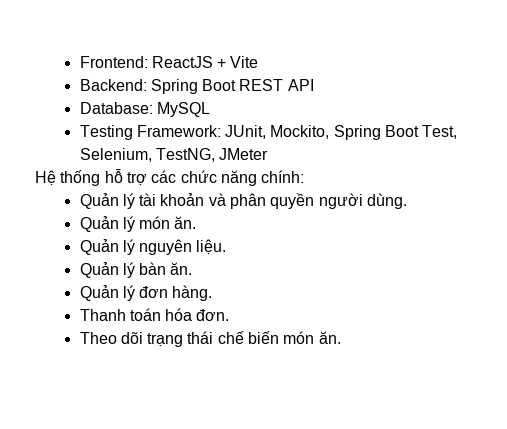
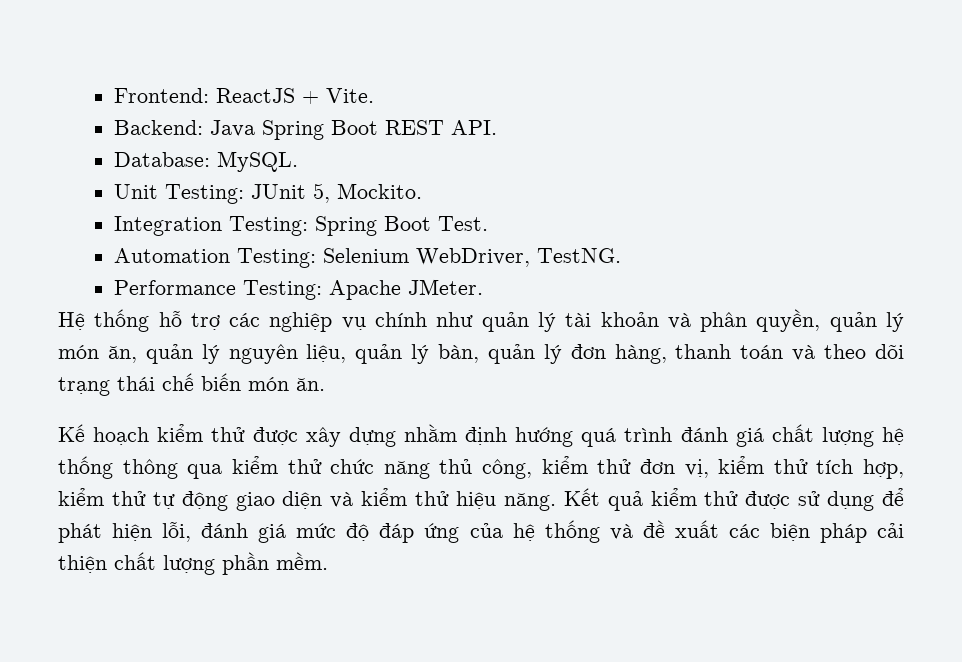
[230,56,259,68] Vite -> [326,88,375,103] Vite.
(147, 85) none -> [210,120,256,137] Java
[287,79,314,91] API -> [451,120,498,135] API.
[156,102,210,117] [79,125,458,140] [79,148,269,162] MySQL // Testing Framework: JUnit, Mockito, Spring Boot Test, Selenium, TestNG, JMeter -> [217,151,299,172] [114,183,423,204] [114,216,489,236] [114,248,622,268] [114,279,484,300] MySQL. // Unit Testing: JUnit 5, Mockito. // Integration Testing: Spring Boot Test. // Automation Testing: Selenium WebDriver, TestNG. // Performance Testing: Apache JMeter.
[180,170,305,186] [79,193,119,209] chức năng chính: // Quản -> [269,312,529,332] nghiệp vụ chính như quản
[270,193,408,209] [79,216,197,232] [79,239,227,255] [79,262,193,278] [79,285,213,301] [79,308,230,321] [79,332,117,344] quyền người dùng. // Quản lý món ăn. // Quản lý nguyên liệu. // Quản lý bàn ăn. // Quản lý đơn hàng. // Thanh toán hóa đơn. // Theo -> [756,309,904,332] [58,344,867,364] quyền, quản lý món ăn, quản lý nguyên liệu, quản lý bàn, quản lý đơn hàng, thanh toán và theo
(341, 337) none -> [58,424,904,447] [58,456,904,479] [58,488,905,511] [58,520,904,543] [58,552,328,575] // Kế hoạch kiểm thử được xây dựng nhằm định hướng quá trình đánh giá chất lượng hệ thống thông qua kiểm thử chức năng thủ công, kiểm thử đơn vị, kiểm thử tích hợp, kiểm thử tự động giao diện và kiểm thử hiệu năng. Kết quả kiểm thử được sử dụng để phát hiện lỗi, đánh giá mức độ đáp ứng của hệ thống và đề xuất các biện pháp cải thiện chất lượng phần mềm.

